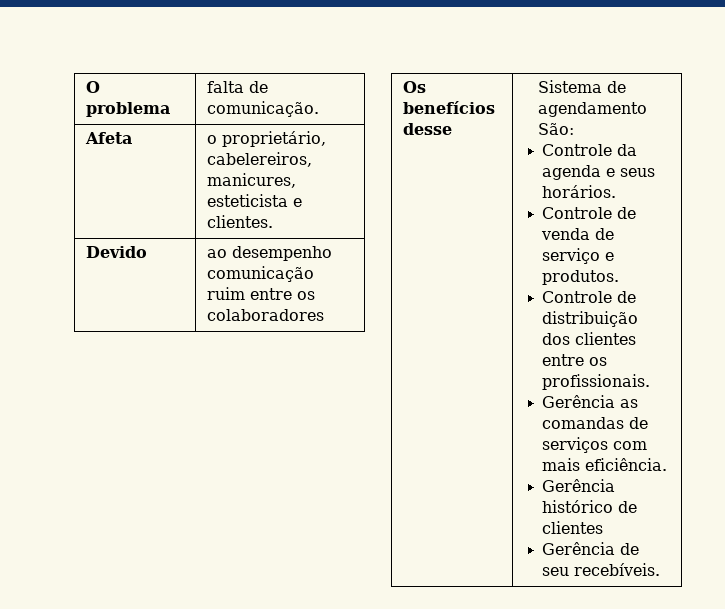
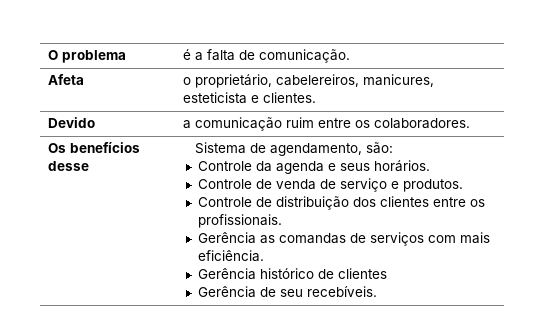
(171, 109) none -> [182,49,203,61] é a
[207,246,333,261] ao desempenho -> [182,120,191,129] a
[207,309,325,321] colaboradores -> [373,118,470,129] colaboradores.
[537,102,647,117] [537,123,574,135] agendamento São: -> [269,142,393,156] agendamento, são:

